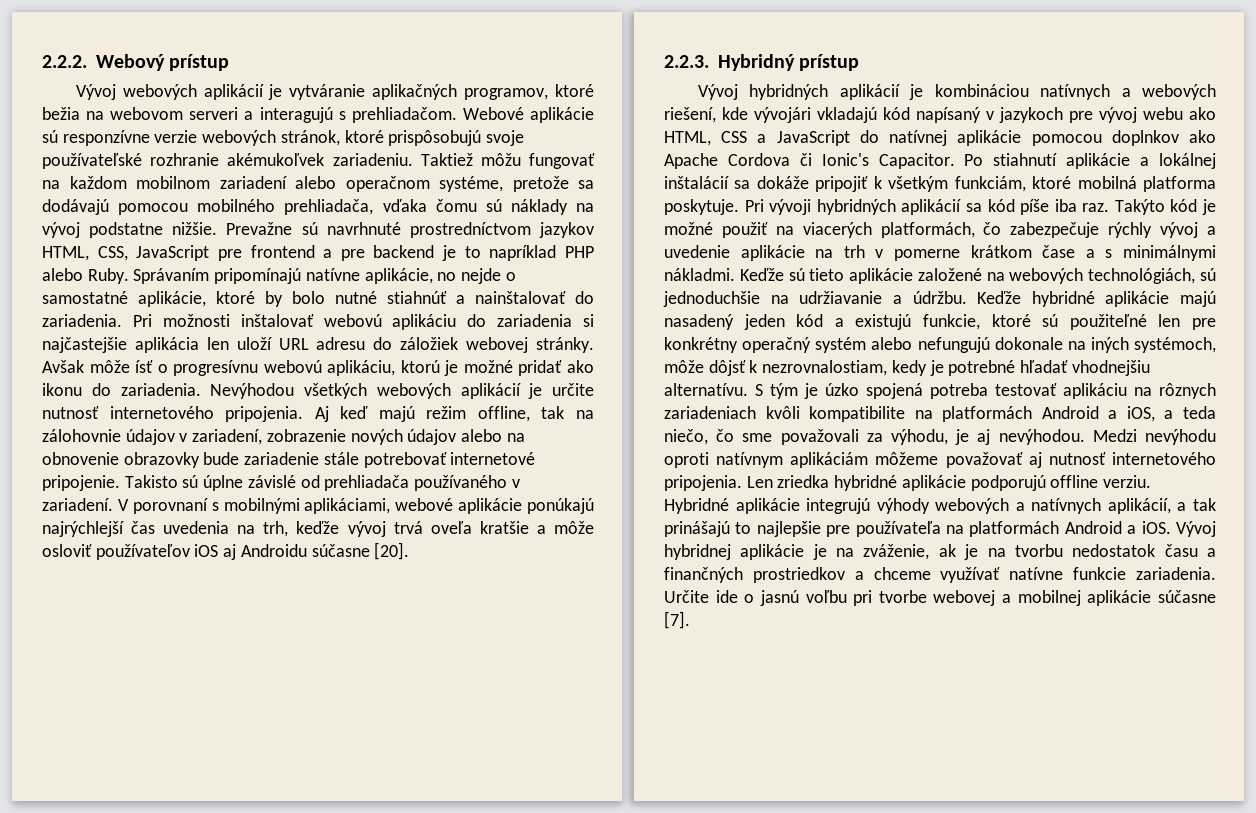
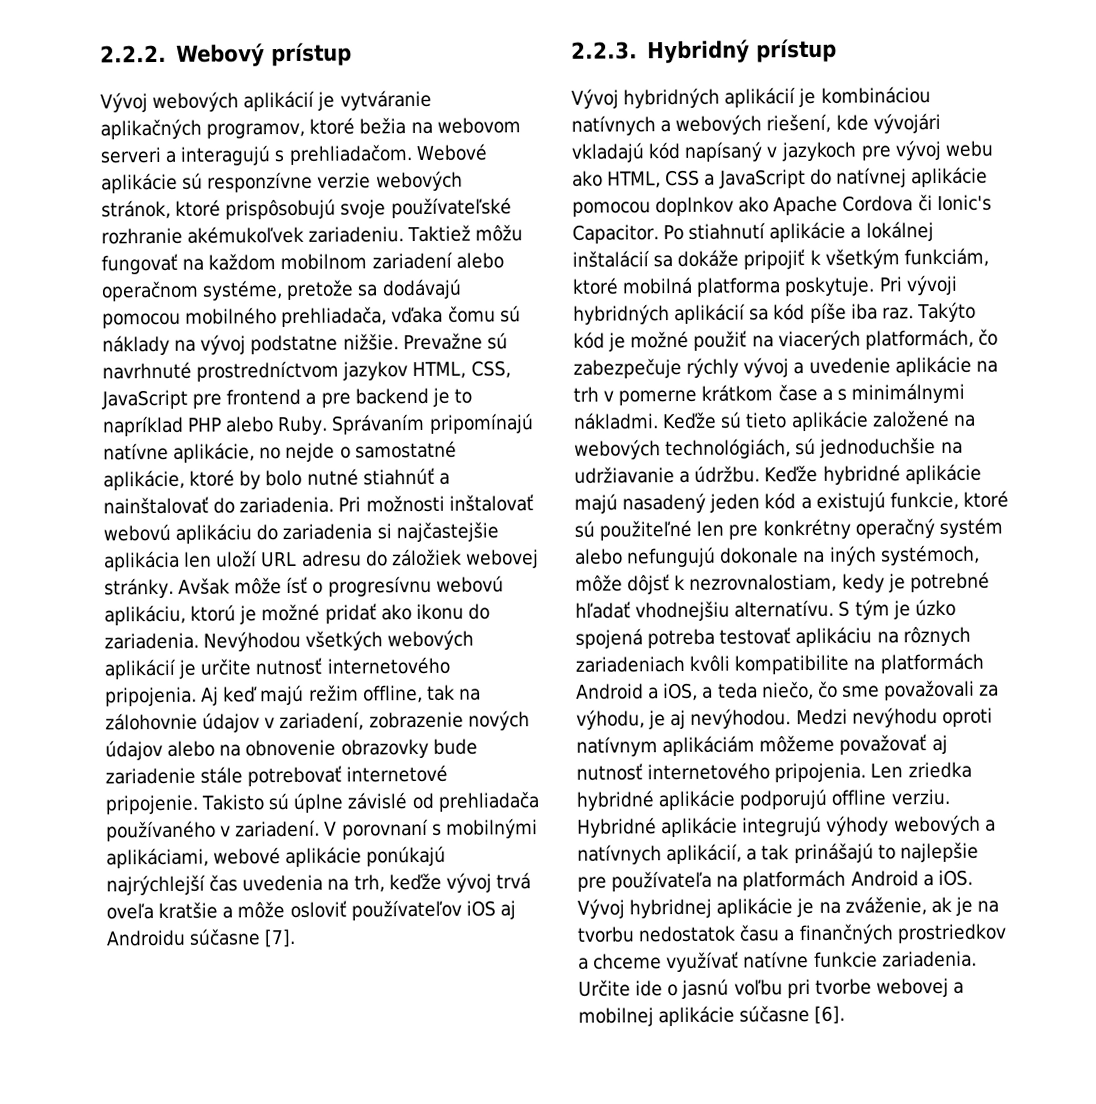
[374,542,410,560] [20]. -> [264,928,297,948] [7].
[664,611,690,629] [7]. -> [814,1005,846,1024] [6].

